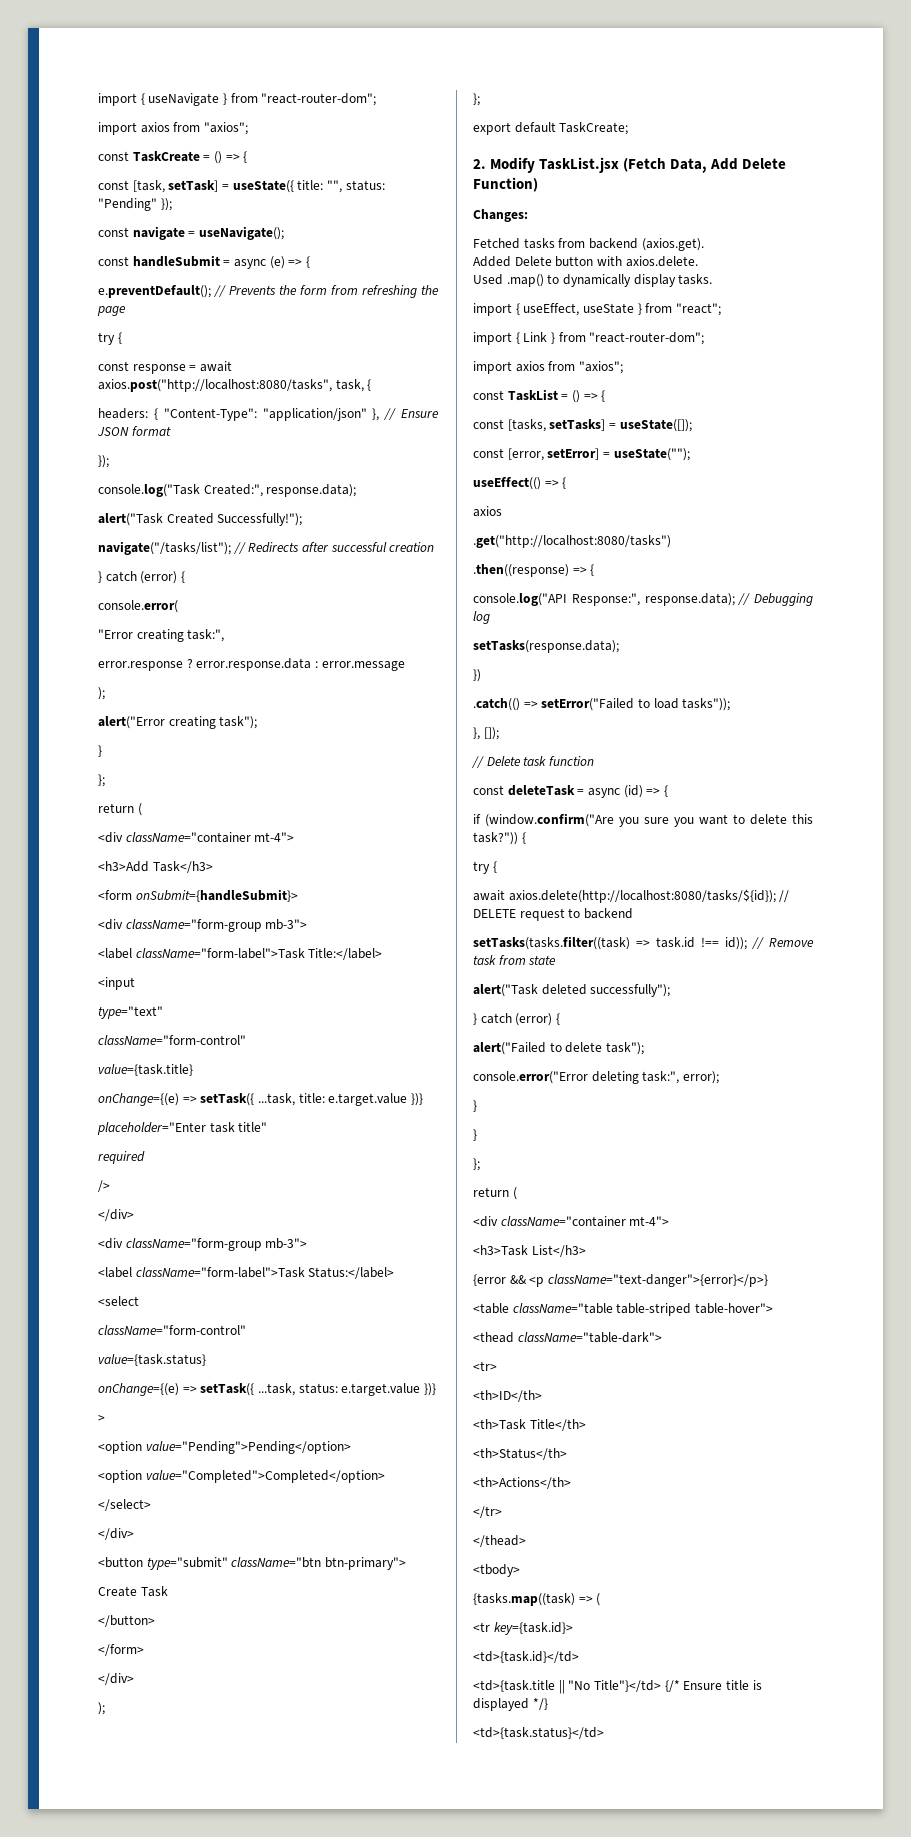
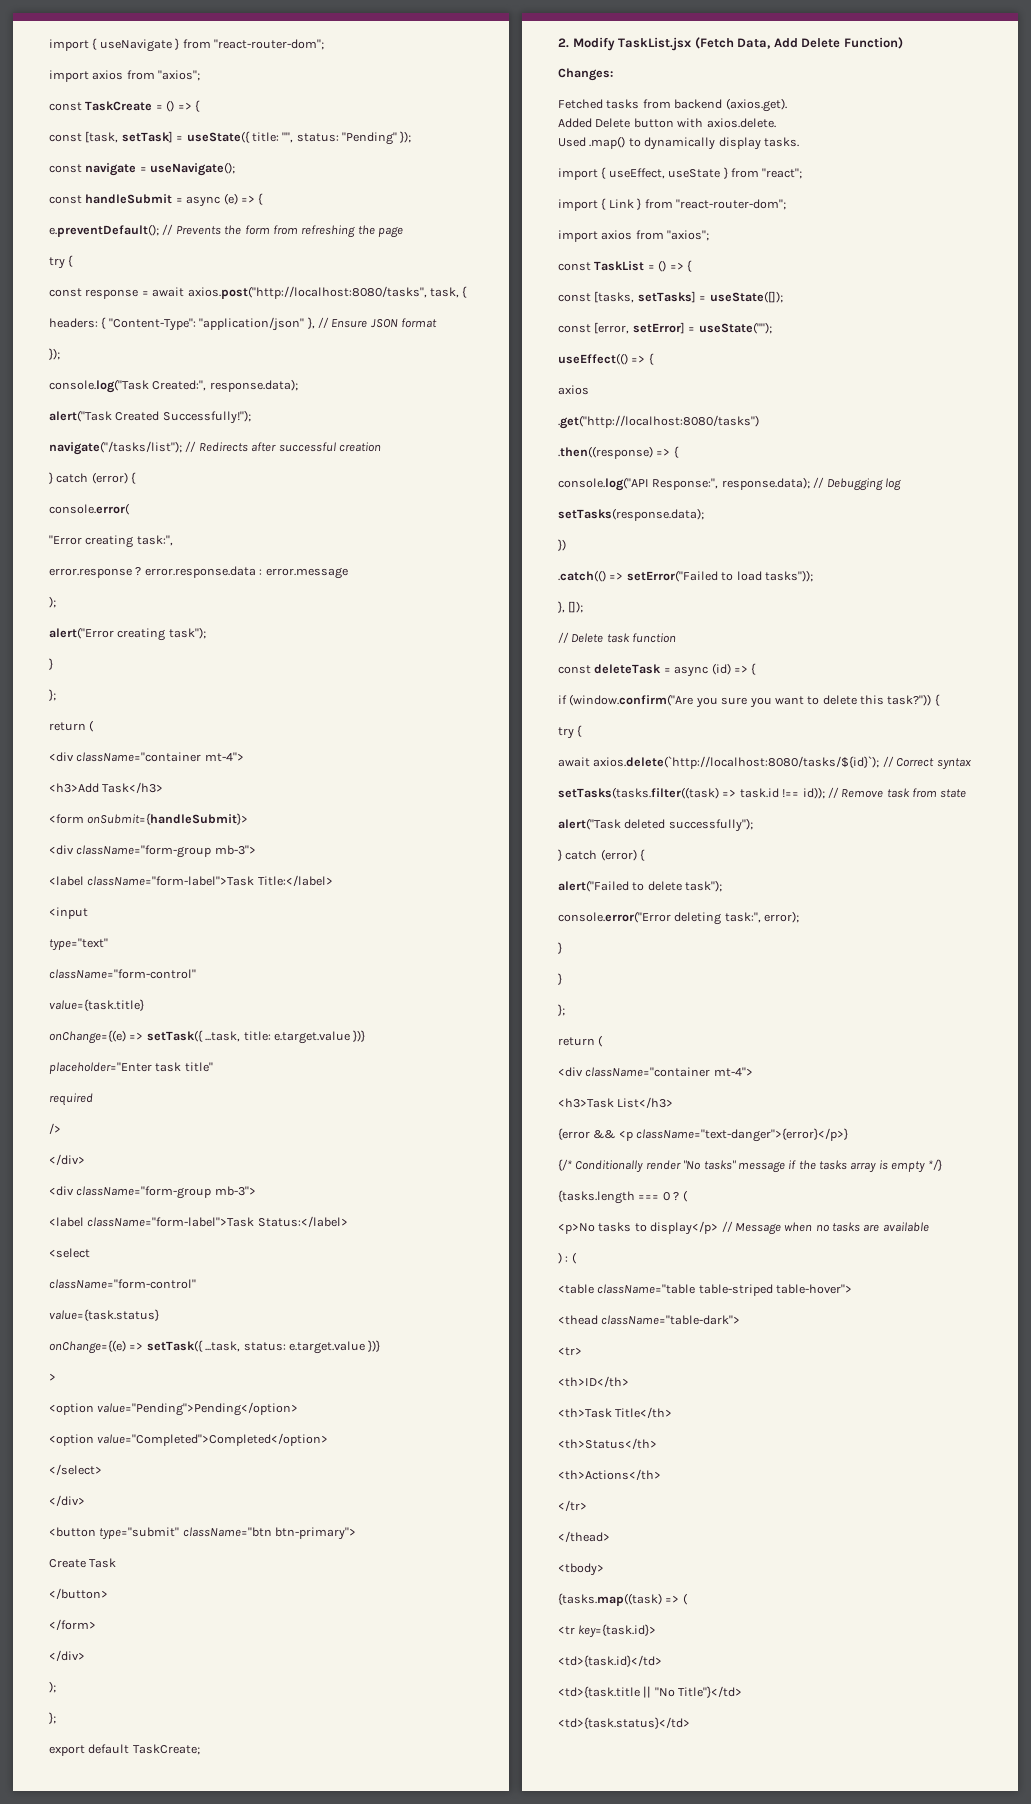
[508,889,790,903] [473,908,633,921] axios.delete(http://localhost:8080/tasks/${id}); // DELETE request to backend -> [593,756,972,770] axios.delete(`http://localhost:8080/tasks/${id}`); // Correct syntax
(768, 1280) none -> [558,1159,942,1173] [558,1190,688,1204] [558,1221,929,1235] [558,1252,577,1264] // {/* Conditionally render "No tasks" message if the tasks array is empty */} // {tasks.length === 0 ? ( // <p>No tasks to display</p> // Message when no tasks are available // ) : (
[664,1680,762,1692] [473,1698,548,1711] {/* Ensure title is displayed */} -> (743, 1692) none

